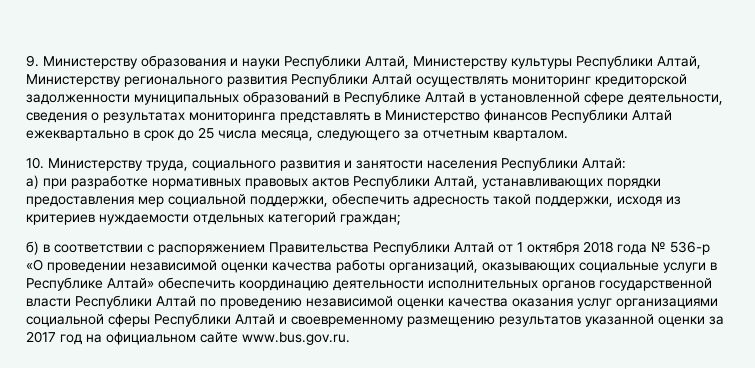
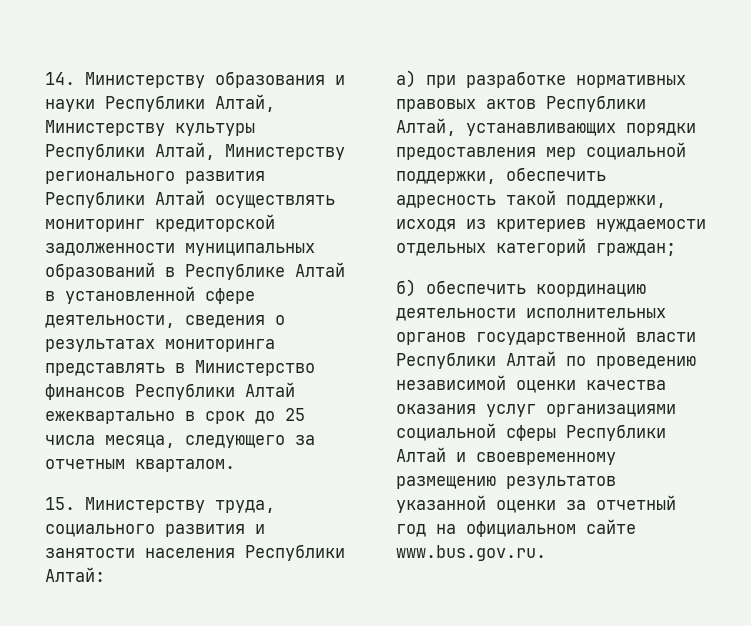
[26,55,39,67] 9. -> [45,72,75,85] 14.
[26,157,44,169] 10. -> [45,497,75,510] 15.
[43,241,710,255] [26,259,717,273] [26,277,154,291] в соответствии с распоряжением Правительства Республики Алтай от 1 октября 2018 года № 536-р «О проведении независимой оценки качества работы организаций, оказывающих социальные услуги в Республике Алтай» -> (416, 288) none
[26,331,56,343] 2017 -> [596,495,676,510] отчетный

